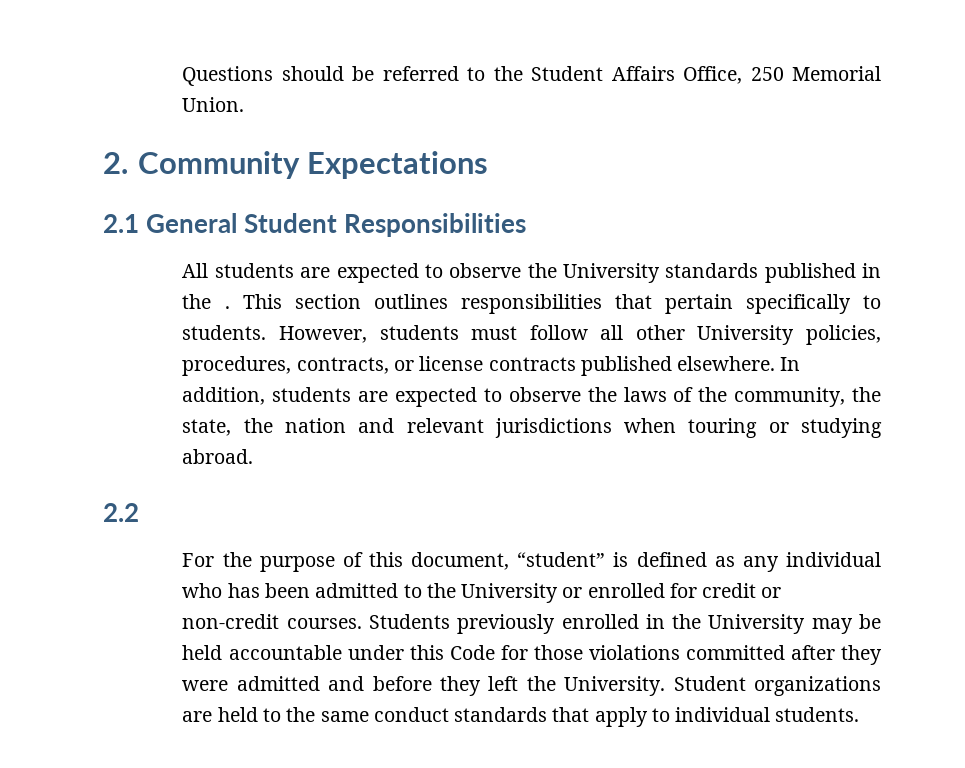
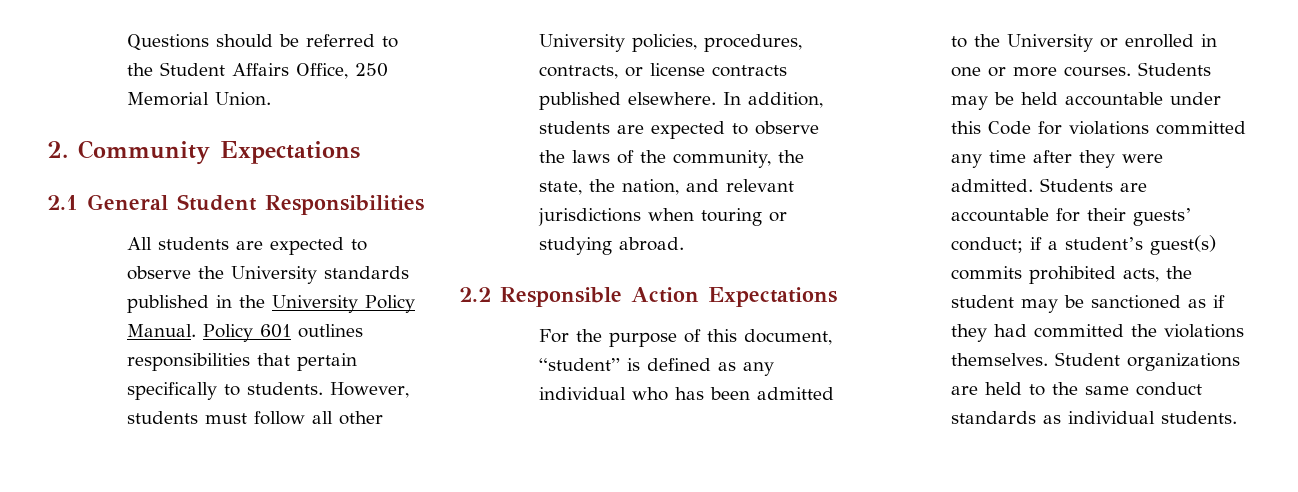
[224,294,361,309] . This section -> [271,295,415,313] [126,324,291,342] University Policy Manual. Policy 601
[285,418,347,433] nation -> [621,179,679,195] nation,
(139, 512) none -> [500,287,837,307] Responsible Action Expectations
[669,583,782,598] [182,614,806,634] for credit or non-credit courses. Students previously enrolled in the University -> [1200,34,1217,47] [950,62,1211,77] in one or more courses. Students
[533,645,583,660] those -> (1062, 128) none
(785, 652) none -> [950,150,1026,168] any time
[236,676,666,696] admitted and before they left the University. -> [950,178,1147,192] [950,208,1192,226] [950,235,1216,255] [950,266,1192,284] [950,295,1225,313] [950,324,1244,342] [950,353,1048,366] admitted. Students are accountable for their guests’ conduct; if a student’s guest(s) commits prohibited acts, the student may be sanctioned as if they had committed the violations themselves.
[552,707,670,727] that apply to -> [1042,415,1061,424] as

